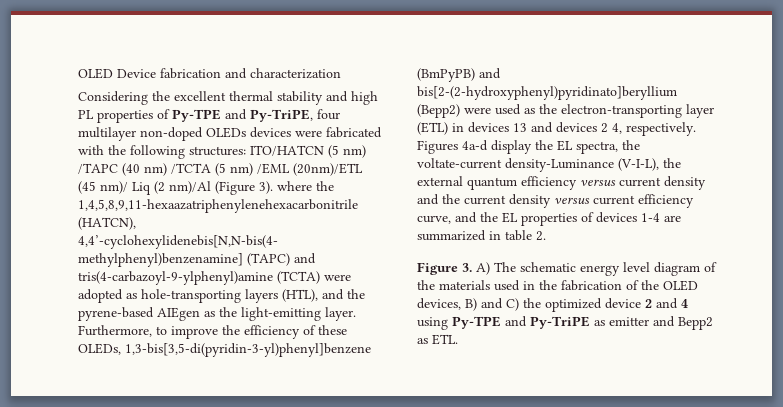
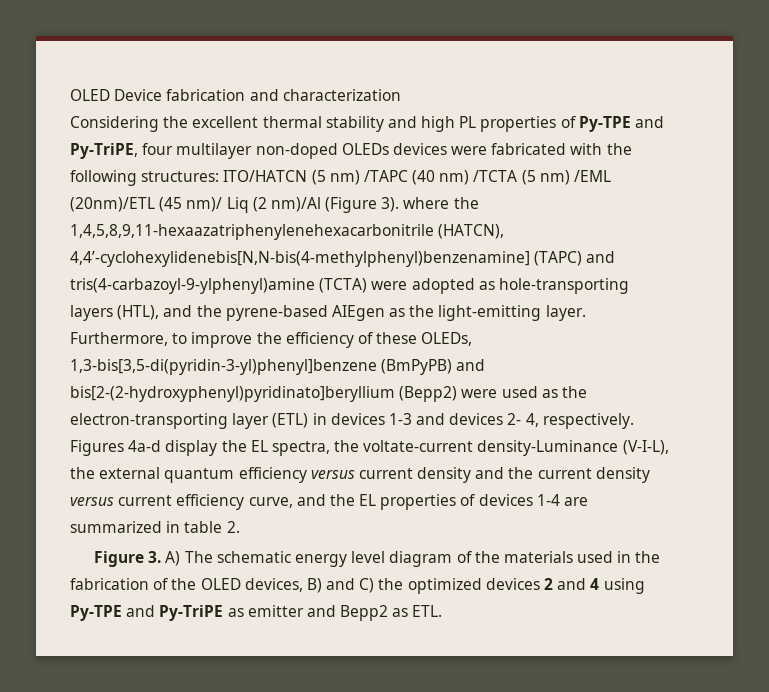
[513,123,527,132] 13 -> [388,413,412,425] 1-3
[601,123,608,133] 2 -> [507,413,522,425] 2-
[605,298,641,309] device -> [485,578,540,590] devices

